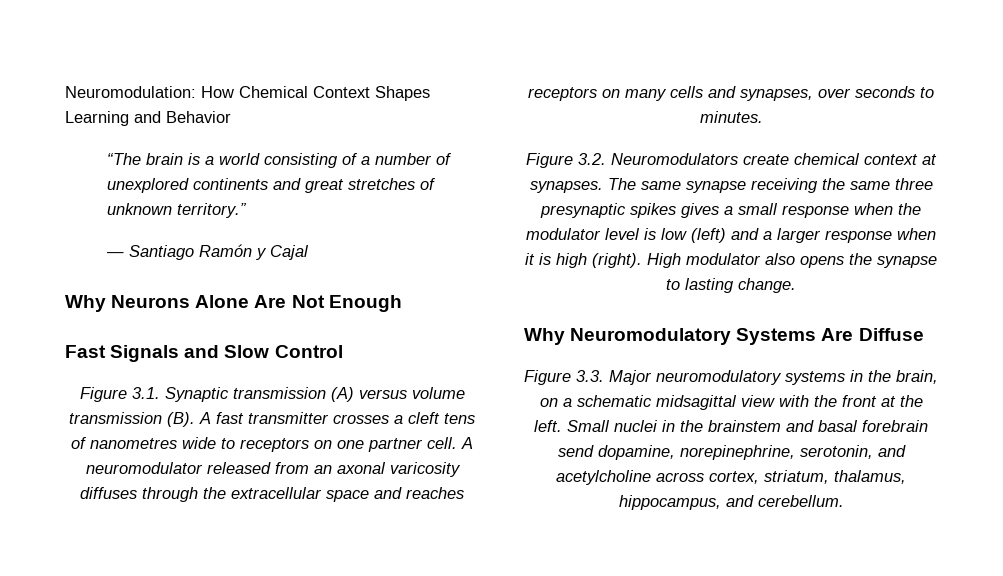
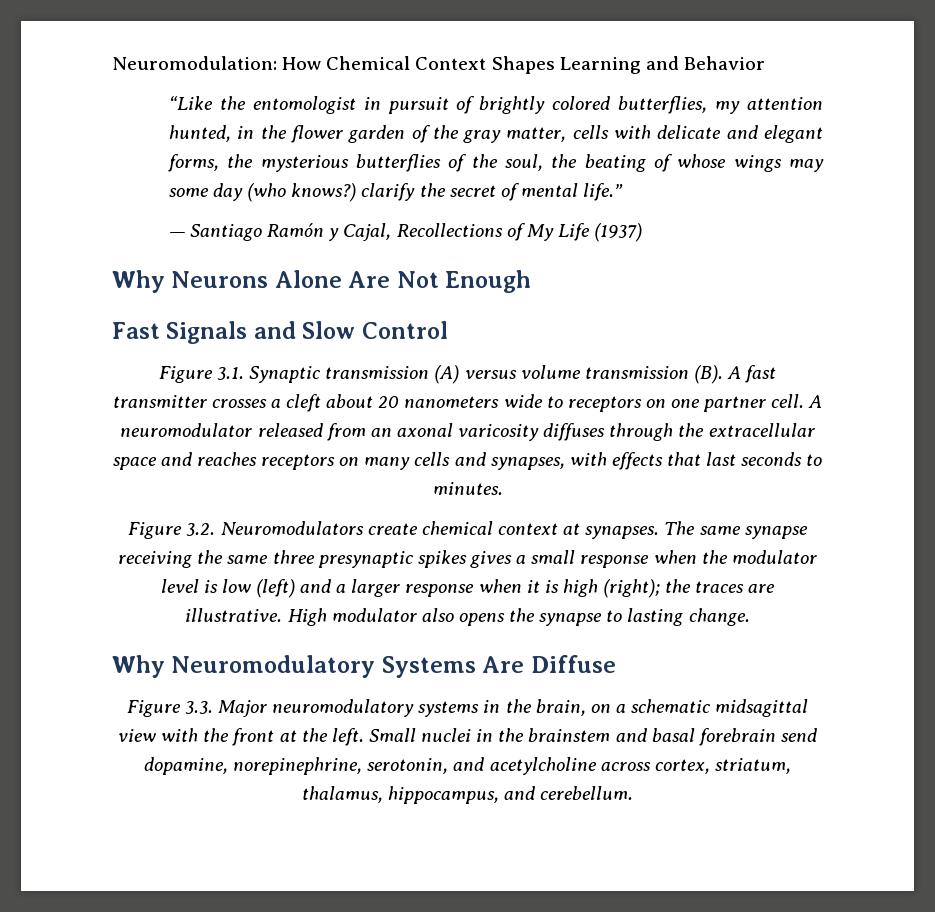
[107,153,453,168] [107,178,437,193] [107,203,248,218] [106,244,310,260] “The brain is a world consisting of a number of unexplored continents and great stretches of unknown territory.” // — Santiago Ramón y Cajal -> [168,96,824,114] [168,125,823,143] [167,154,824,172] [168,183,624,202] [168,223,643,242] “Like the entomologist in pursuit of brightly colored butterflies, my attention hunted, in the flower garden of the gray matter, cells with delicate and elegant forms, the mysterious butterflies of the soul, the beating of whose wings may some day (who knows?) clarify the secret of mental life.” // — Santiago Ramón y Cajal, Recollections of My Life (1937)
[444,413,475,424] [71,437,177,449] tens of nanometres -> [326,394,500,408] about 20 nanometers
[818,88,851,98] over -> [569,452,737,470] with effects that last
[592,253,642,268] (right). -> [603,579,776,598] [185,608,283,622] (right); the traces are illustrative.

